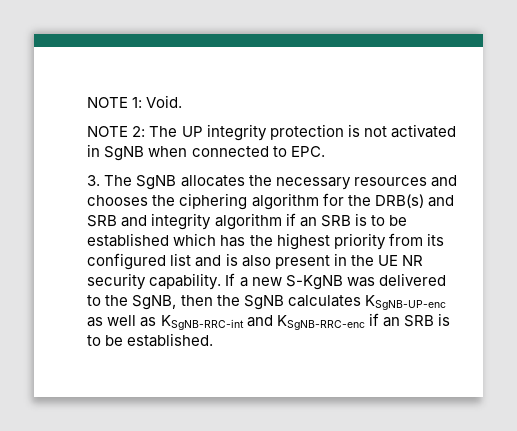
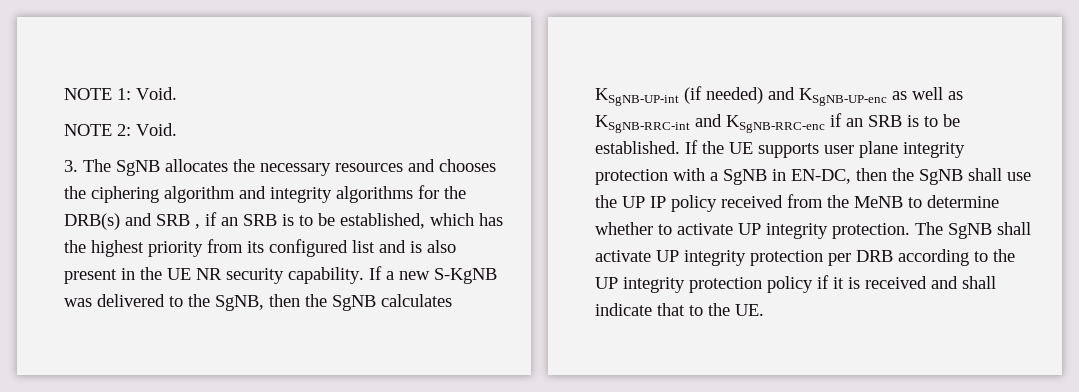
[149,124,456,141] [87,144,325,161] The UP integrity protection is not activated in SgNB when connected to EPC. -> [135,123,177,136] Void.
(319, 201) none -> [238,186,413,203] and integrity algorithms
[121,213,407,230] [87,233,170,247] and integrity algorithm if an SRB is to be established -> [194,212,425,229] , if an SRB is to be established,
(361, 301) none -> [594,86,795,106] KSgNB-UP-int (if needed) and
(214, 340) none -> [684,140,965,158] [594,168,1031,185] [594,194,999,212] [594,222,1031,239] [594,249,1015,266] [594,275,996,293] [594,303,764,316] If the UE supports user plane integrity protection with a SgNB in EN-DC, then the SgNB shall use the UP IP policy received from the MeNB to determine whether to activate UP integrity protection. The SgNB shall activate UP integrity protection per DRB according to the UP integrity protection policy if it is received and shall indicate that to the UE.

